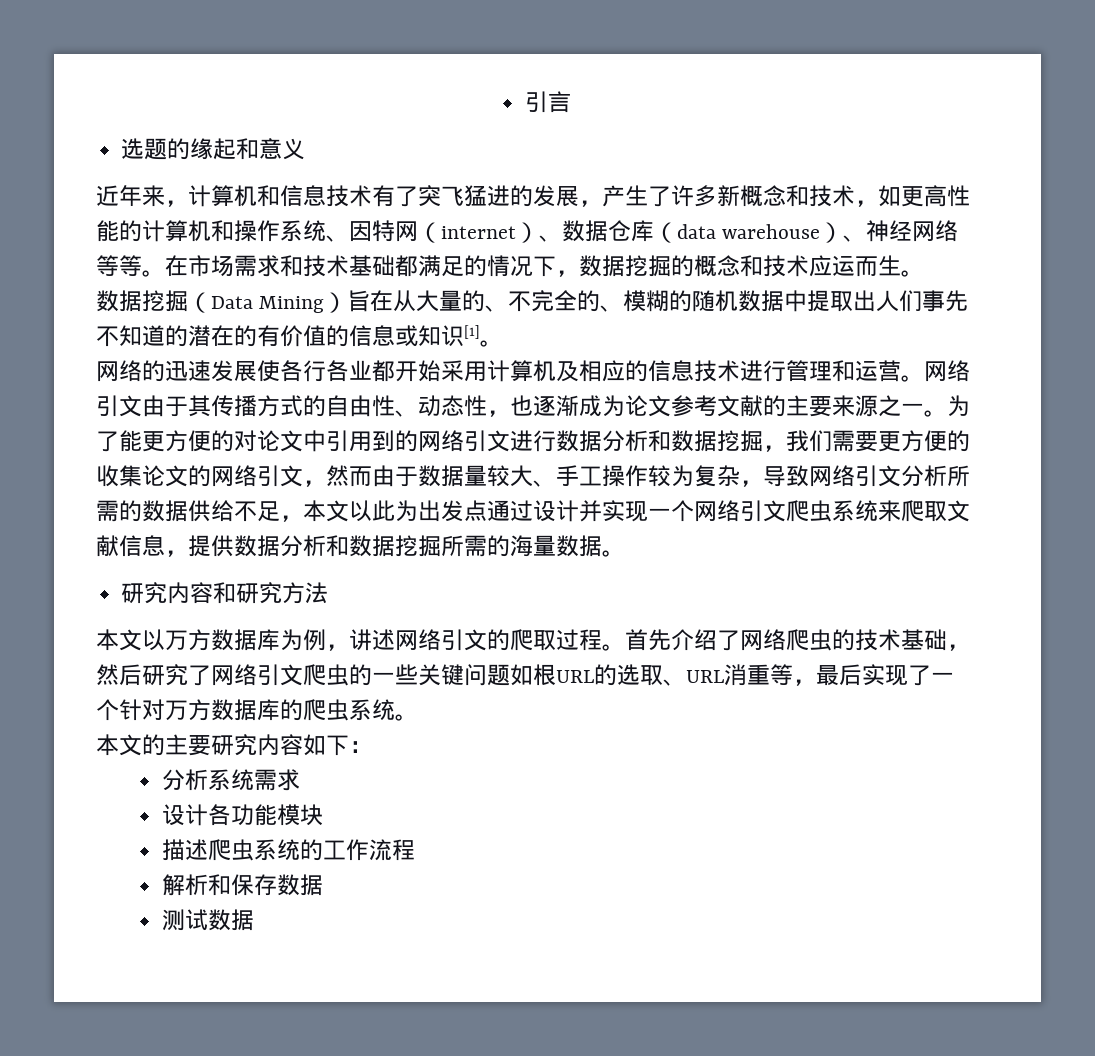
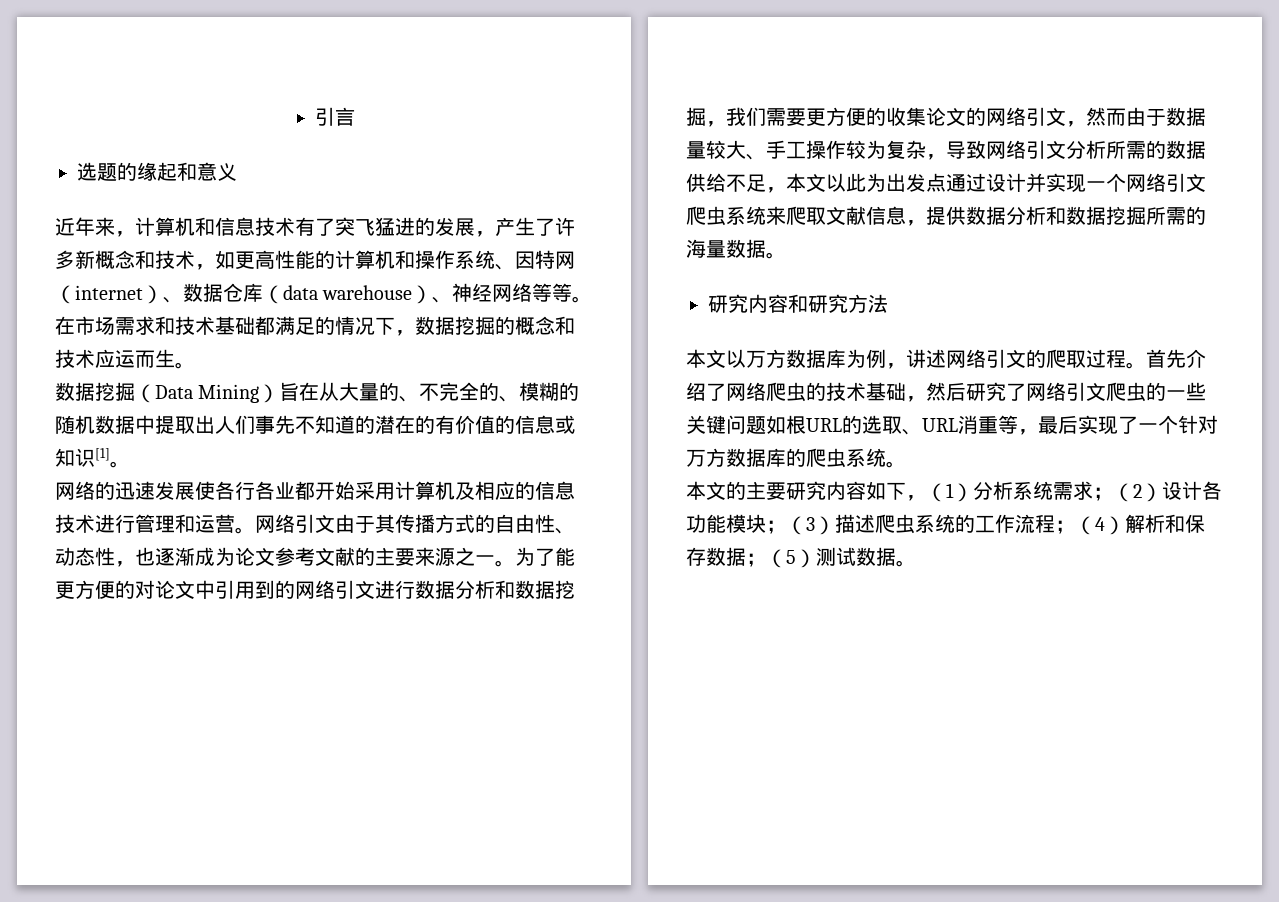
[349,741,372,753] ： // -> [906,483,973,502] ，（1）
(301, 780) // -> [1093,483,1162,502] ；（2）
(324, 815) // -> [766,516,835,535] ；（3）
(416, 850) // -> [1055,516,1125,535] ；（4）
(324, 885) // -> [746,549,816,568] ；（5）
(255, 920) none -> [896,560,916,567] 。

